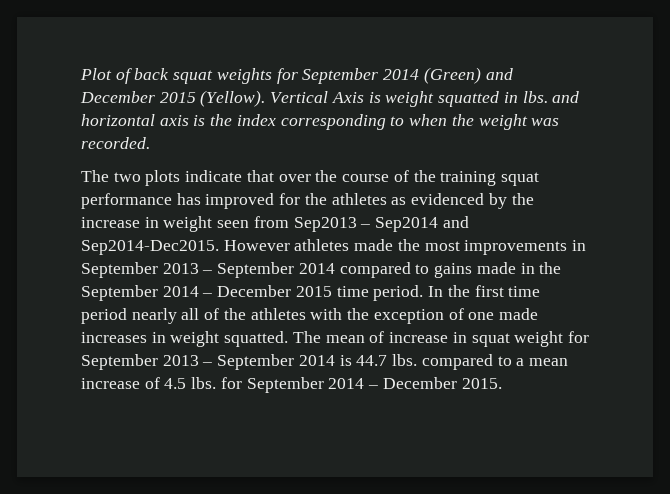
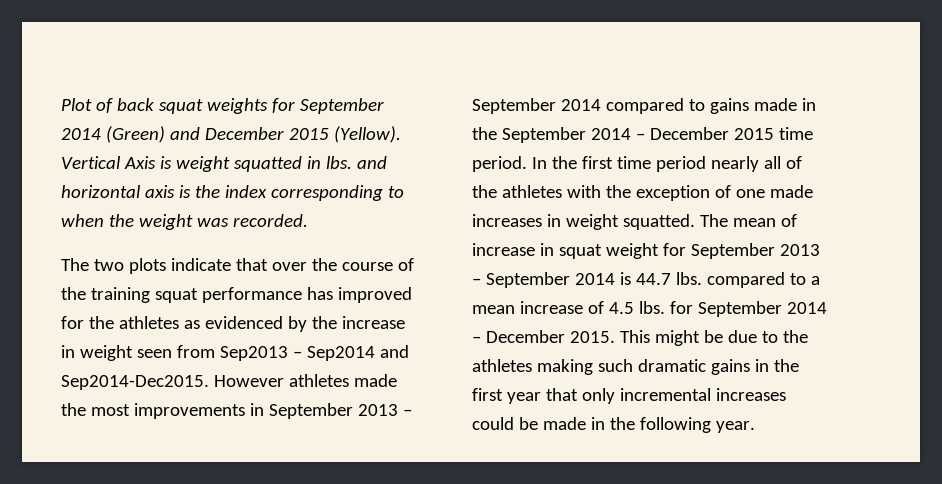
(502, 383) none -> [619,330,808,346] [472,359,799,375] [472,388,786,404] [472,417,755,433] This might be due to the athletes making such dramatic gains in the first year that only incremental increases could be made in the following year.

